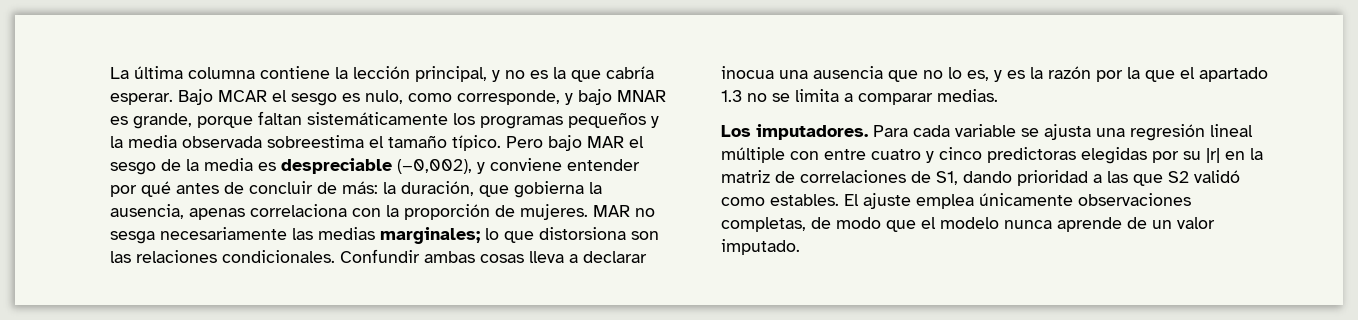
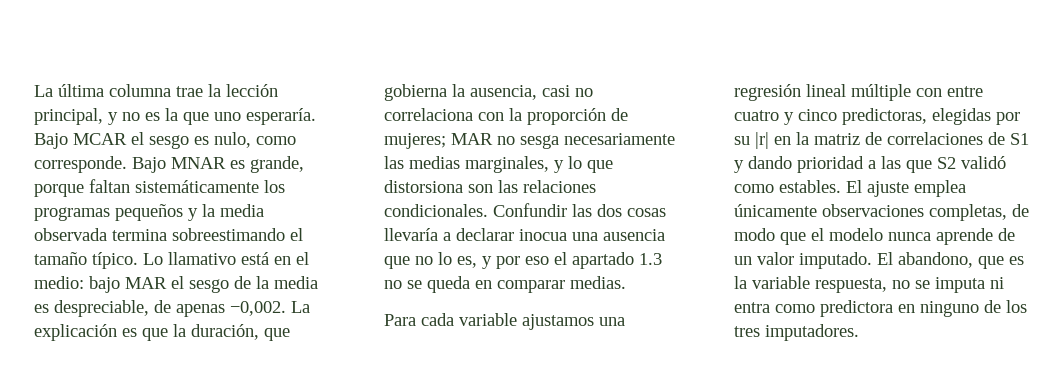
[260,66,330,79] contiene -> [176,86,203,97] trae
[606,66,654,79] [110,93,173,105] cabría esperar. -> [214,108,316,125] uno esperaría.
[457,89,612,105] corresponde, y bajo -> [34,156,166,173] corresponde. Bajo
[267,135,364,148] sobreestima -> [112,228,285,241] termina sobreestimando
[506,136,543,148] Pero -> [143,252,309,265] [34,276,84,289] Lo llamativo está en el medio:
[281,158,640,174] [110,181,378,197] despreciable (−0,002), y conviene entender por qué antes de concluir de más: -> [54,300,310,317] [34,324,168,341] despreciable, de apenas −0,002. La explicación es que
[189,208,245,220] apenas -> [542,85,593,97] casi no
[520,204,588,220] mujeres. -> [384,133,446,149] mujeres;
[380,227,480,244] marginales; -> [465,156,564,173] marginales, y
[424,251,564,263] ambas cosas lleva -> [572,204,666,217] [384,228,438,241] las dos cosas llevaría
[1007,66,1175,82] es la razón por la que -> [496,256,549,269] por eso
[795,89,853,102] limita a -> [427,276,492,293] queda en
[721,124,868,140] Los imputadores. -> (626, 282) none
[1021,124,1091,140] se ajusta -> [522,314,594,330] ajustamos
[987,147,1076,163] predictoras -> [842,108,927,125] predictoras,
[936,171,958,185] S1, -> [1010,133,1029,145] [734,160,744,173] S1 y
(800, 247) none -> [877,252,1024,269] [734,276,1004,293] [734,300,1027,317] [734,324,859,341] El abandono, que es la variable respuesta, no se imputa ni entra como predictora en ninguno de los tres imputadores.

